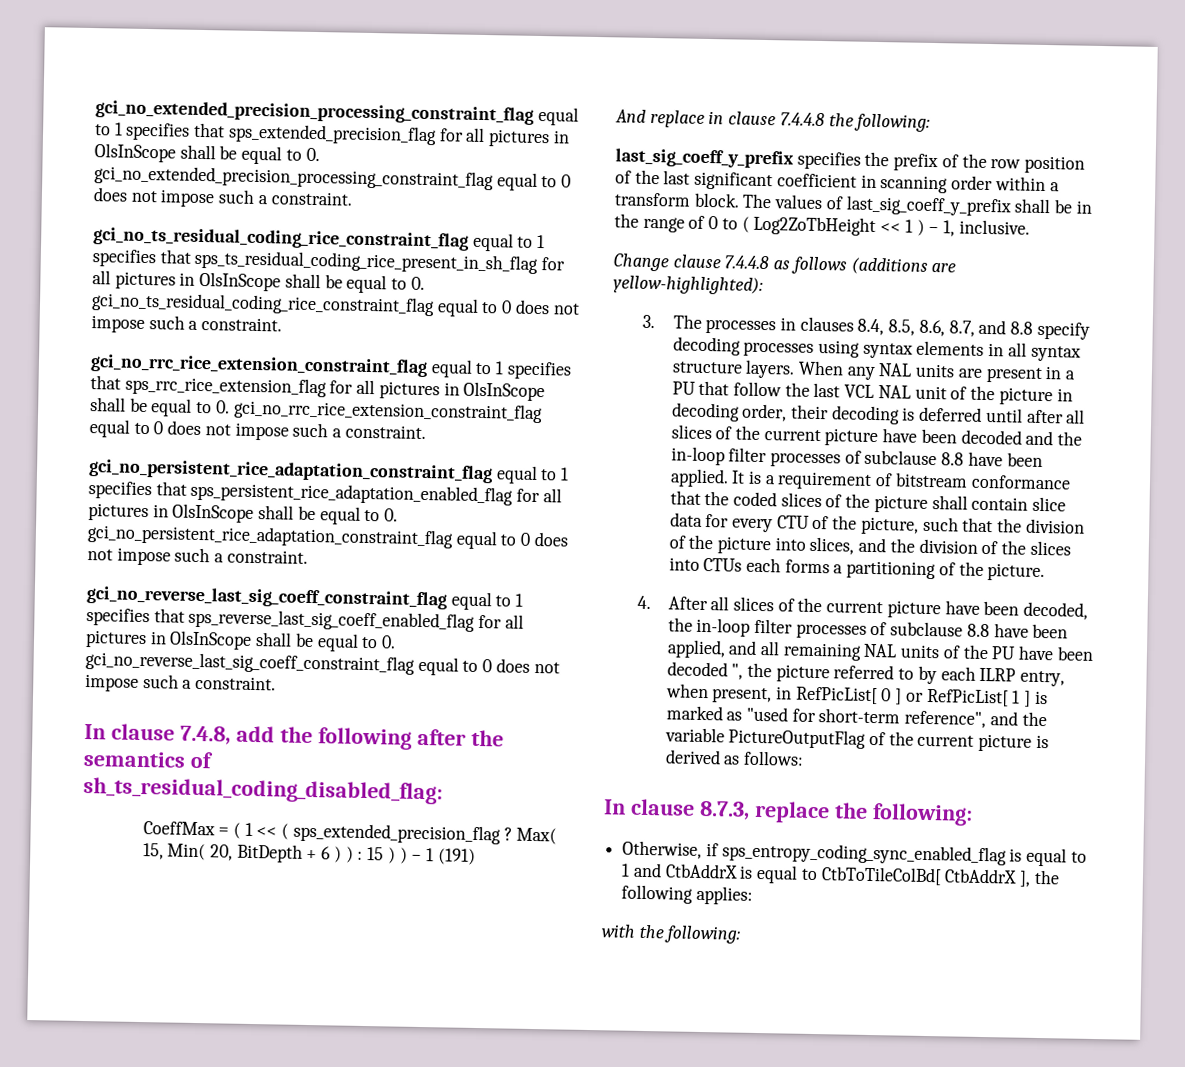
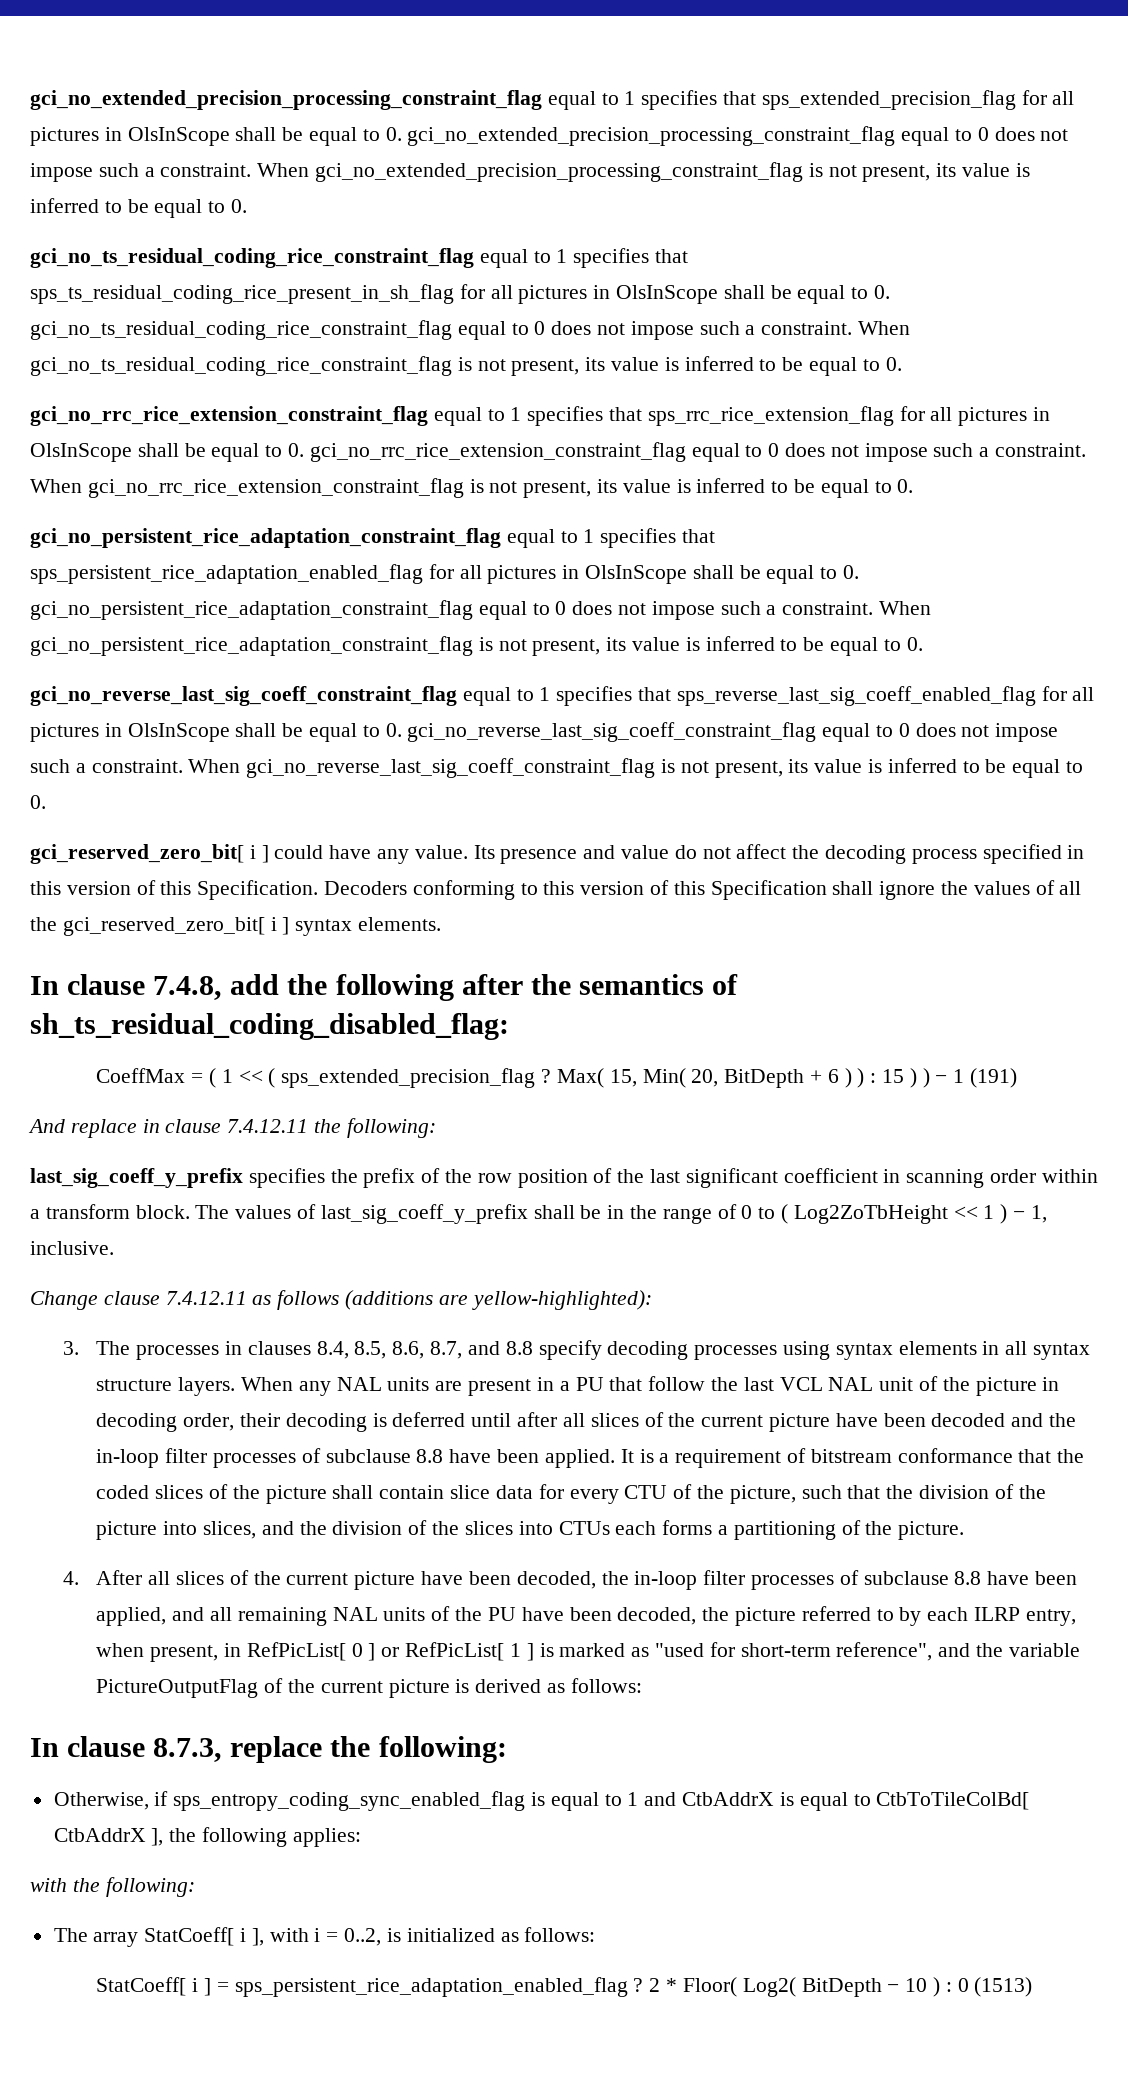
(353, 198) none -> [257,162,1030,182] [30,198,248,218] When gci_no_extended_precision_processing_constraint_flag is not present, its value is inferred to be equal to 0.
(283, 324) none -> [858,321,911,335] [30,356,902,376] When gci_no_ts_residual_coding_rice_constraint_flag is not present, its value is inferred to be equal to 0.
(426, 432) none -> [30,478,914,498] When gci_no_rrc_rice_extension_constraint_flag is not present, its value is inferred to be equal to 0.
(308, 556) none -> [879,601,932,615] [30,636,923,656] When gci_no_persistent_rice_adaptation_constraint_flag is not present, its value is inferred to be equal to 0.
(277, 683) none -> [188,758,1084,778] [30,795,46,809] [30,844,1085,864] [30,880,1082,900] [30,917,442,936] When gci_no_reverse_last_sig_coeff_constraint_flag is not present, its value is inferred to be equal to 0. // gci_reserved_zero_bit[ i ] could have any value. Its presence and value do not affect the decoding process specified in this version of this Specification. Decoders conforming to this version of this Specification shall ignore the values of all the gci_reserved_zero_bit[ i ] syntax elements.
[779,112,825,127] 7.4.4.8 -> [227,1119,309,1133] 7.4.12.11
[724,255,770,270] 7.4.4.8 -> [165,1291,247,1305] 7.4.12.11
[666,661,744,680] decoded ", -> [617,1607,697,1625] decoded,
(742, 934) none -> [53,1927,596,1947] [96,1977,1033,1997] // The array StatCoeff[ i ], with i = 0..2, is initialized as follows: // StatCoeff[ i ] = sps_persistent_rice_adaptation_enabled_flag ? 2 * Floor( Log2( BitDepth − 10 ) : 0 (1513)

